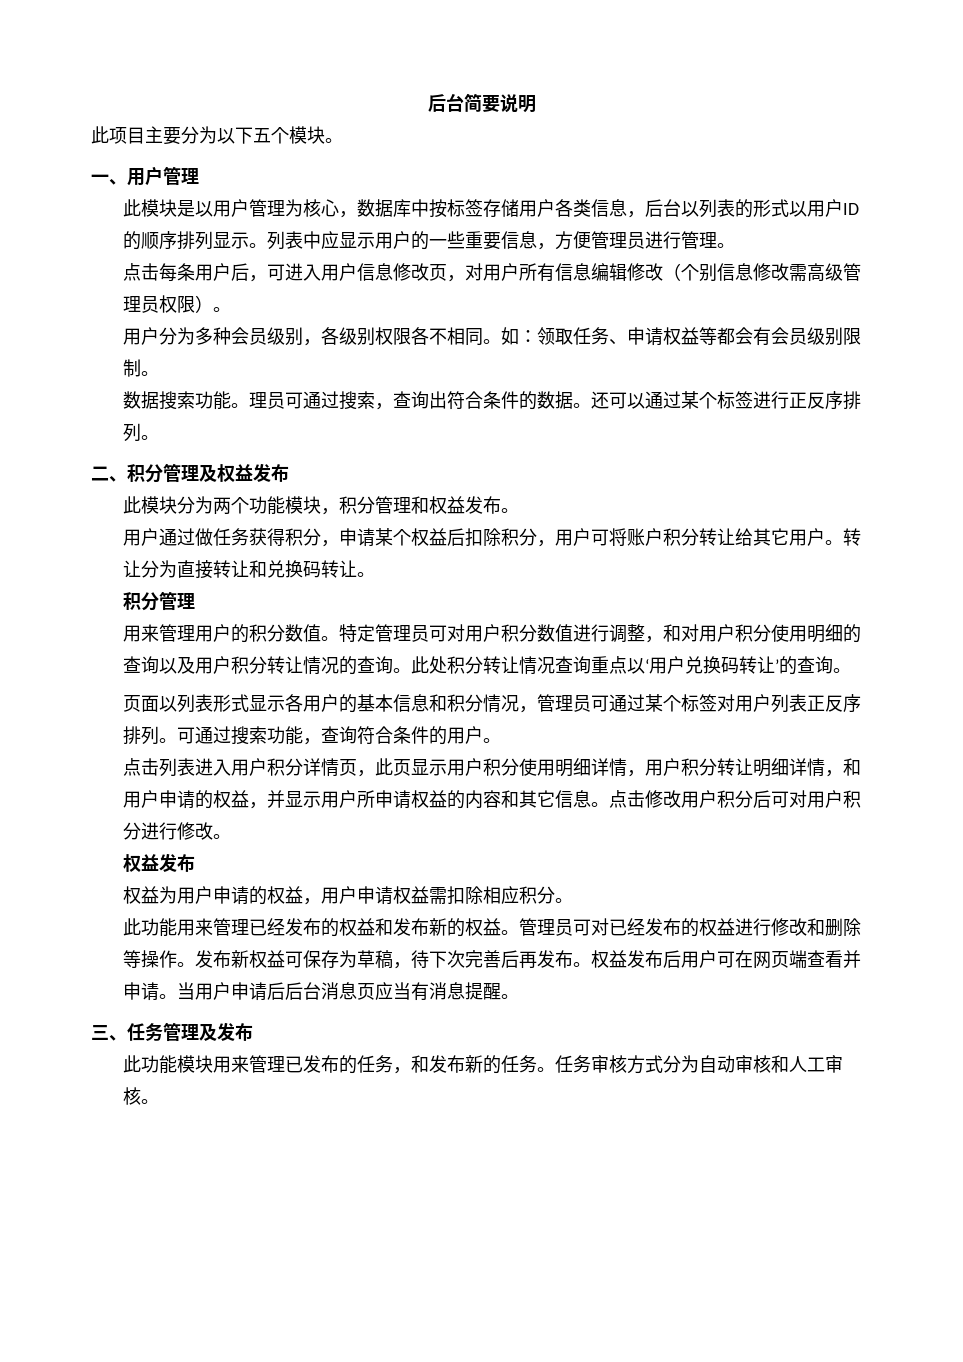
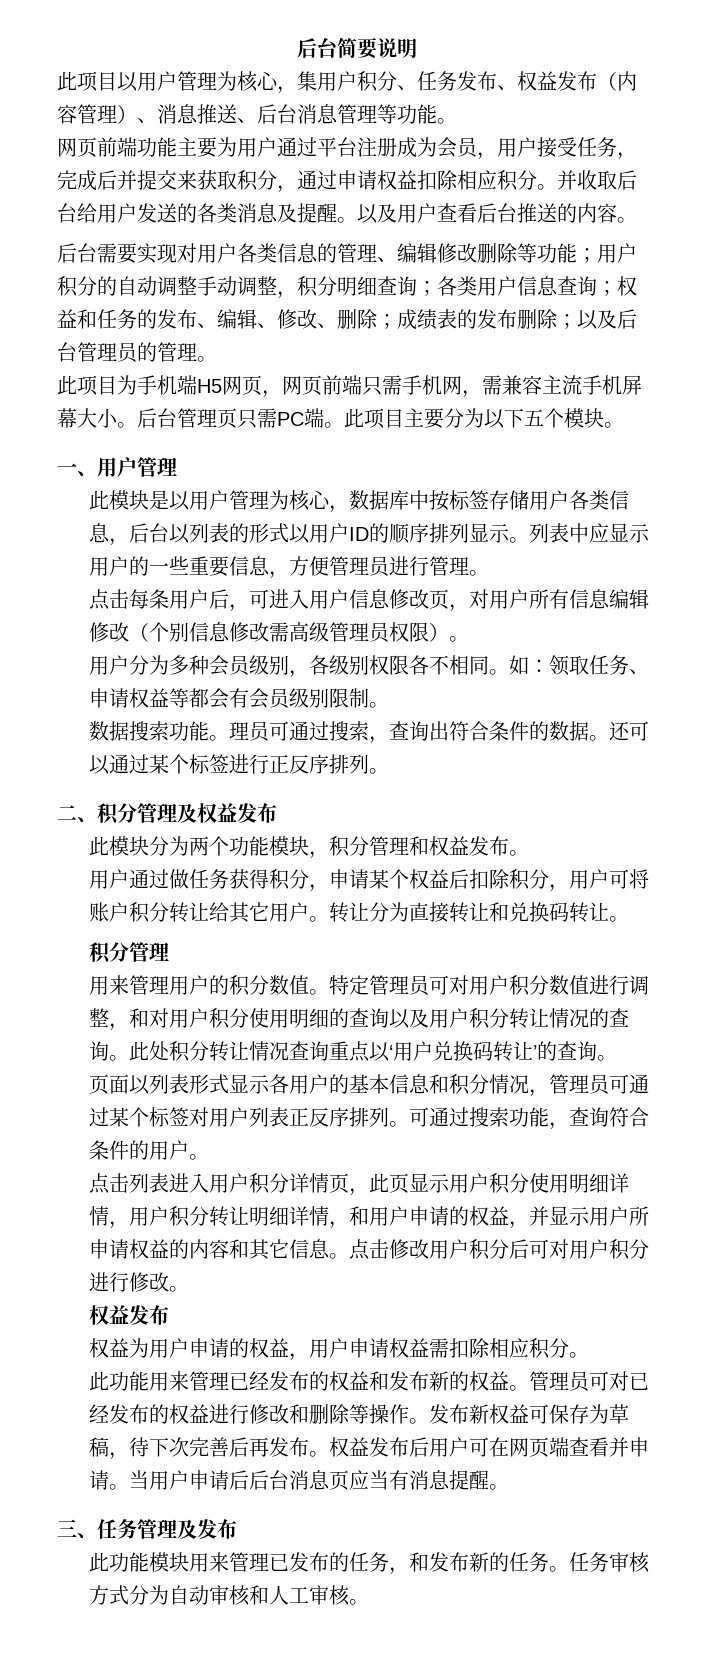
(145, 135) none -> [117,71,637,94] [57,104,457,124] [57,137,637,160] [57,170,637,193] [57,203,637,224] [57,243,637,264] [57,276,637,299] [57,309,637,330] [57,342,217,363] [57,375,642,398] [57,408,404,429] 以用户管理为核心，集用户积分、任务发布、权益发布（内容管理）、消息推送、后台消息管理等功能。 // 网页前端功能主要为用户通过平台注册成为会员，用户接受任务，完成后并提交来获取积分，通过申请权益扣除相应积分。并收取后台给用户发送的各类消息及提醒。以及用户查看后台推送的内容。 // 后台需要实现对用户各类信息的管理、编辑修改删除等功能；用户积分的自动调整手动调整，积分明细查询；各类用户信息查询；权益和任务的发布、编辑、修改、删除；成绩表的发布删除；以及后台管理员的管理。 // 此项目为手机端H5网页，网页前端只需手机网，需兼容主流手机屏幕大小。后台管理页只需PC端。此项目

